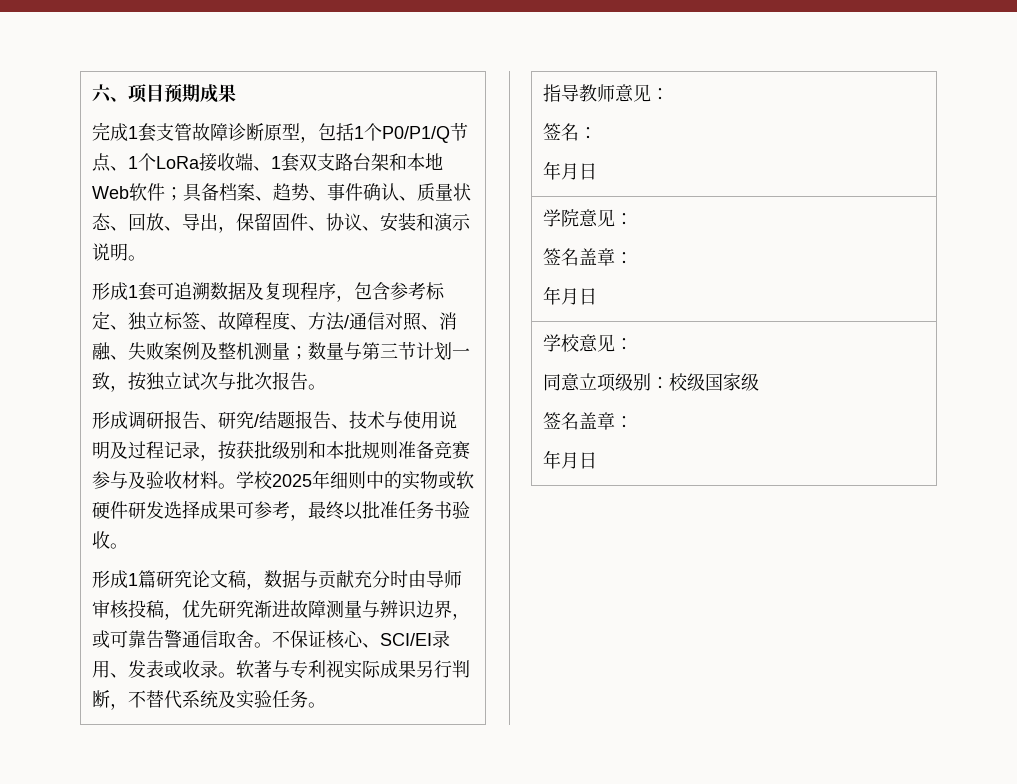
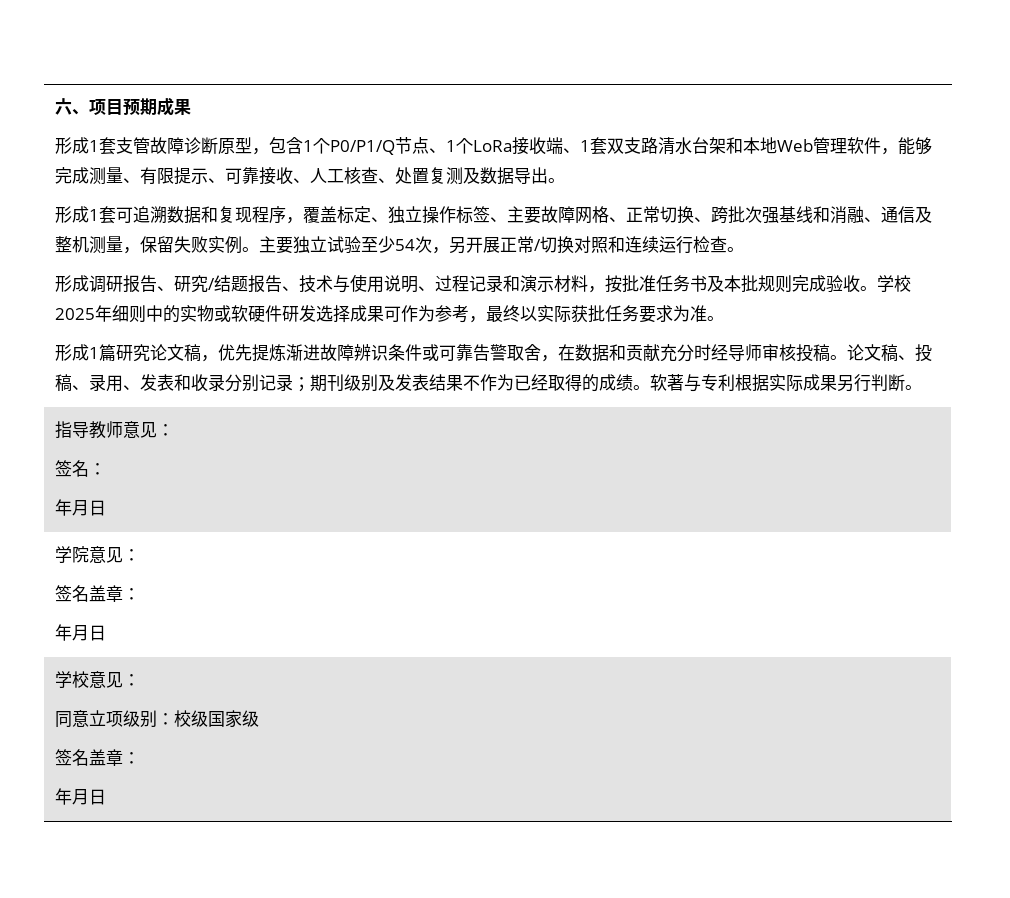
[91,122,110,141] 完 -> [55,137,73,154] 形
[335,123,354,141] 括 -> [286,137,304,154] 含
(353, 162) none -> [658,137,693,155] 清水
[128,183,471,202] [91,212,471,233] [91,243,128,261] 软件；具备档案、趋势、事件确认、质量状态、回放、导出，保留固件、协议、安装和演示说明 -> [813,137,933,155] [55,167,549,185] 管理软件，能够完成测量、有限提示、可靠接收、人工核查、处置复测及数据导出
[245,282,264,300] 及 -> [201,206,219,223] 和
[353,282,426,300] 包含参考 -> [303,206,338,223] 覆盖
[163,312,457,331] [91,342,470,361] [91,371,308,392] 标签、故障程度、方法/通信对照、消融、失败案例及整机测量；数量与第三节计划一致，按独立试次与批次报告 -> [422,206,933,224] [55,236,728,254] 操作标签、主要故障网格、正常切换、跨批次强基线和消融、通信及整机测量，保留失败实例。主要独立试验至少54次，另开展正常/切换对照和连续运行检查
[109,441,128,459] 及 -> [418,286,436,291] 、
[199,441,470,461] [91,471,218,489] ，按获批级别和本批规则准备竞赛参与及验收材料 -> [503,275,861,293] 和演示材料，按批准任务书及本批规则完成验收
(254, 510) none -> [401,305,436,322] 作为
[361,501,470,519] [91,531,110,549] 批准任务书验收 -> [537,305,708,323] 实际获批任务要求为准
[263,570,318,588] 数据与 -> [218,344,627,362] 优先提炼渐进故障辨识条件或可靠告警取舍，在数据和
[407,570,426,588] 由 -> [711,344,729,361] 经
[163,600,470,620] [91,629,450,649] [91,660,218,678] ，优先研究渐进故障测量与辨识边界，或可靠告警通信取舍。不保证核心、SCI/EI录用、发表或收录 -> [830,344,933,362] [55,374,634,392] 。论文稿、投稿、录用、发表和收录分别记录；期刊级别及发表结果不作为已经取得的成绩
[325,660,344,678] 视 -> [735,374,770,392] 根据
[109,690,308,710] ，不替代系统及实验任务 -> (906, 382) none

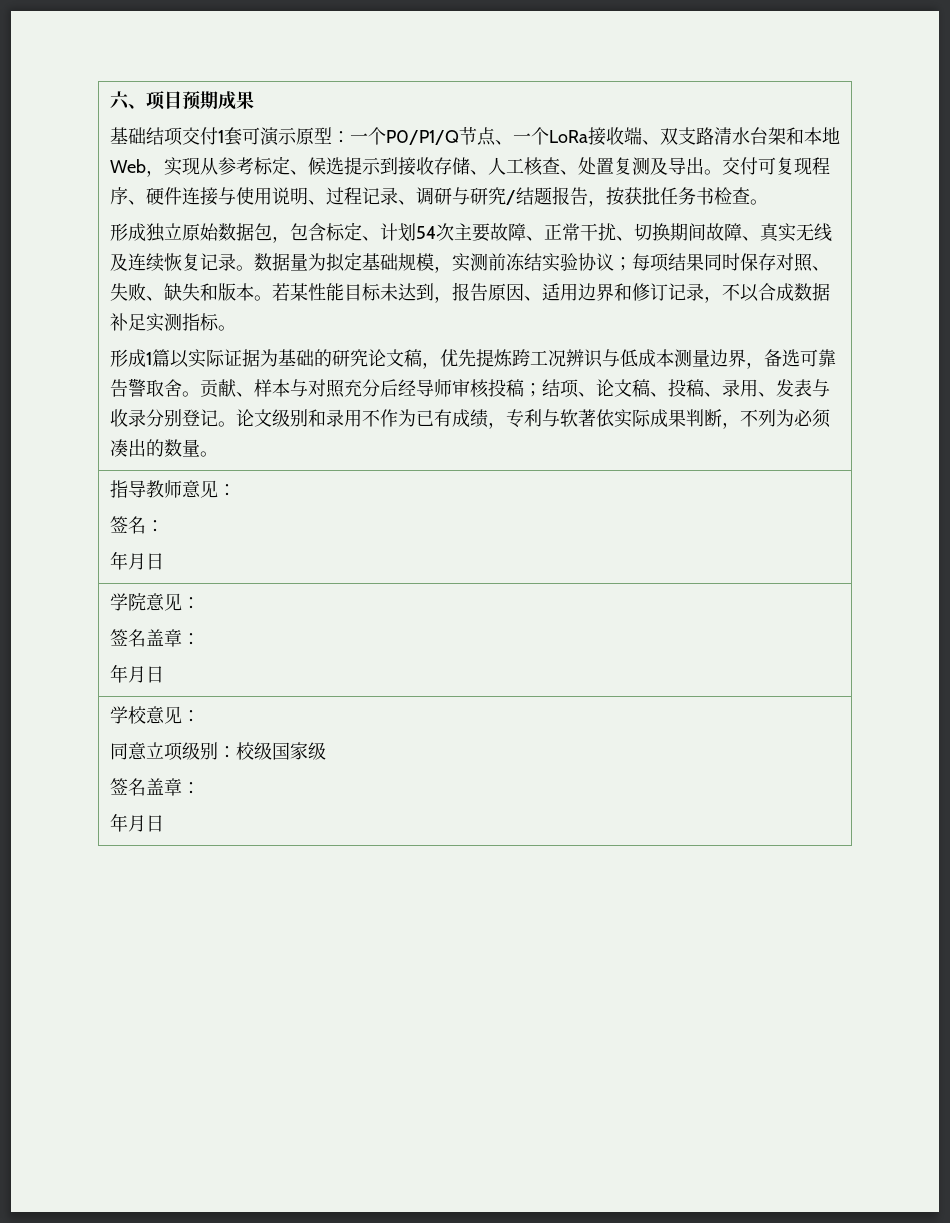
[55,137,314,155] 形成1套支管故障诊断原型，包含1 -> [109,127,368,146] 基础结项交付1套可演示原型：一
[446,140,457,152] 1 -> [512,133,531,143] 一
[580,137,608,155] 1套 -> (660, 142) none
[813,137,933,155] [55,167,294,185] 管理软件，能够完成测量、有限提示、可靠接收 -> [145,156,470,177] ，实现从参考标定、候选提示到接收存储
[480,167,515,185] 数据 -> (668, 166) none
[55,206,933,224] [55,236,745,254] [55,275,334,293] // 形成1套可追溯数据和复现程序，覆盖标定、独立操作标签、主要故障网格、正常切换、跨批次强基线和消融、通信及整机测量，保留失败实例。主要独立试验至少54次，另开展正常/切换对照和连续运行检查。 // 形成调研报告、研究/结题报告、技术 -> [721,157,830,175] [109,187,218,206] 交付可复现程序、硬件连接
[503,275,912,293] [55,305,708,323] 和演示材料，按批准任务书及本批规则完成验收。学校2025年细则中的实物或软硬件研发选择成果可作为参考，最终以实际获批任务要求为准 -> [397,186,768,207] [109,222,832,243] [109,252,830,273] [109,282,830,303] [109,313,219,332] 、调研与研究/结题报告，按获批任务书检查。 // 形成独立原始数据包，包含标定、计划54次主要故障、正常干扰、切换期间故障、真实无线及连续恢复记录。数据量为拟定基础规模，实测前冻结实验协议；每项结果同时保存对照、失败、缺失和版本。若某性能目标未达到，报告原因、适用边界和修订记录，不以合成数据补足实测指标
(117, 352) none -> [169,349,332,368] 以实际证据为基础的
[286,344,712,362] 渐进故障辨识条件或可靠告警取舍，在数据和贡献充分时 -> [511,349,836,369] [109,378,398,398] 跨工况辨识与低成本测量边界，备选可靠告警取舍。贡献、样本与对照充分后
[830,355,848,360] 。 -> [523,379,596,398] ；结项、
[174,374,192,391] 和 -> [811,379,830,397] 与
[259,374,906,392] 记录；期刊级别及发表结果不作为已经取得的成绩。软著与专利根据实际成果另行判断 -> [181,409,831,429] [109,439,200,457] 登记。论文级别和录用不作为已有成绩，专利与软著依实际成果判断，不列为必须凑出的数量

